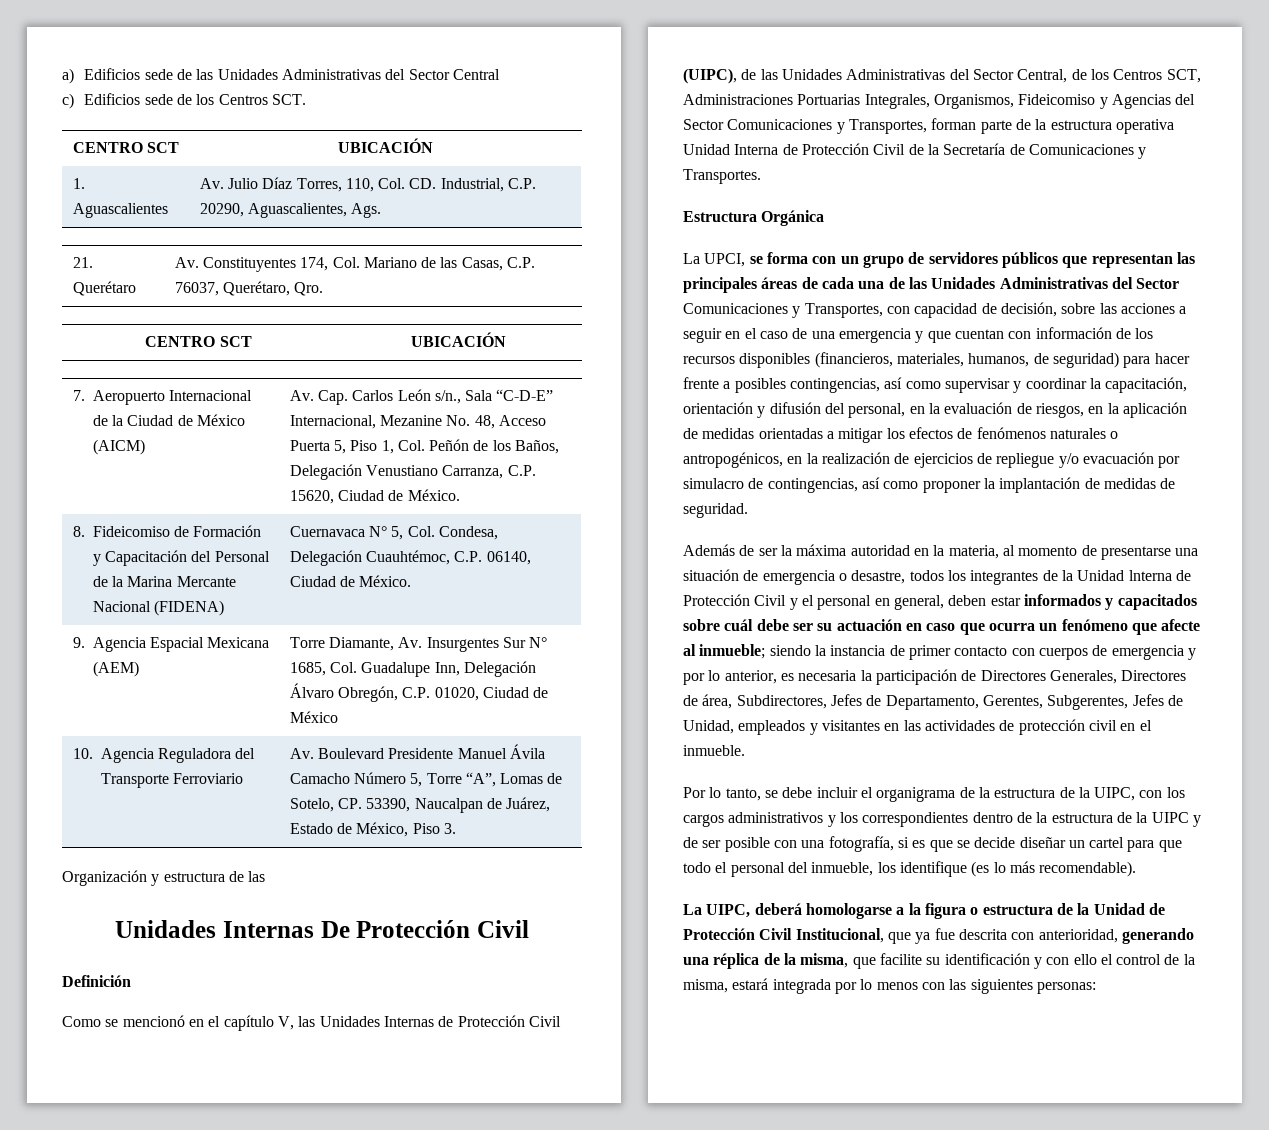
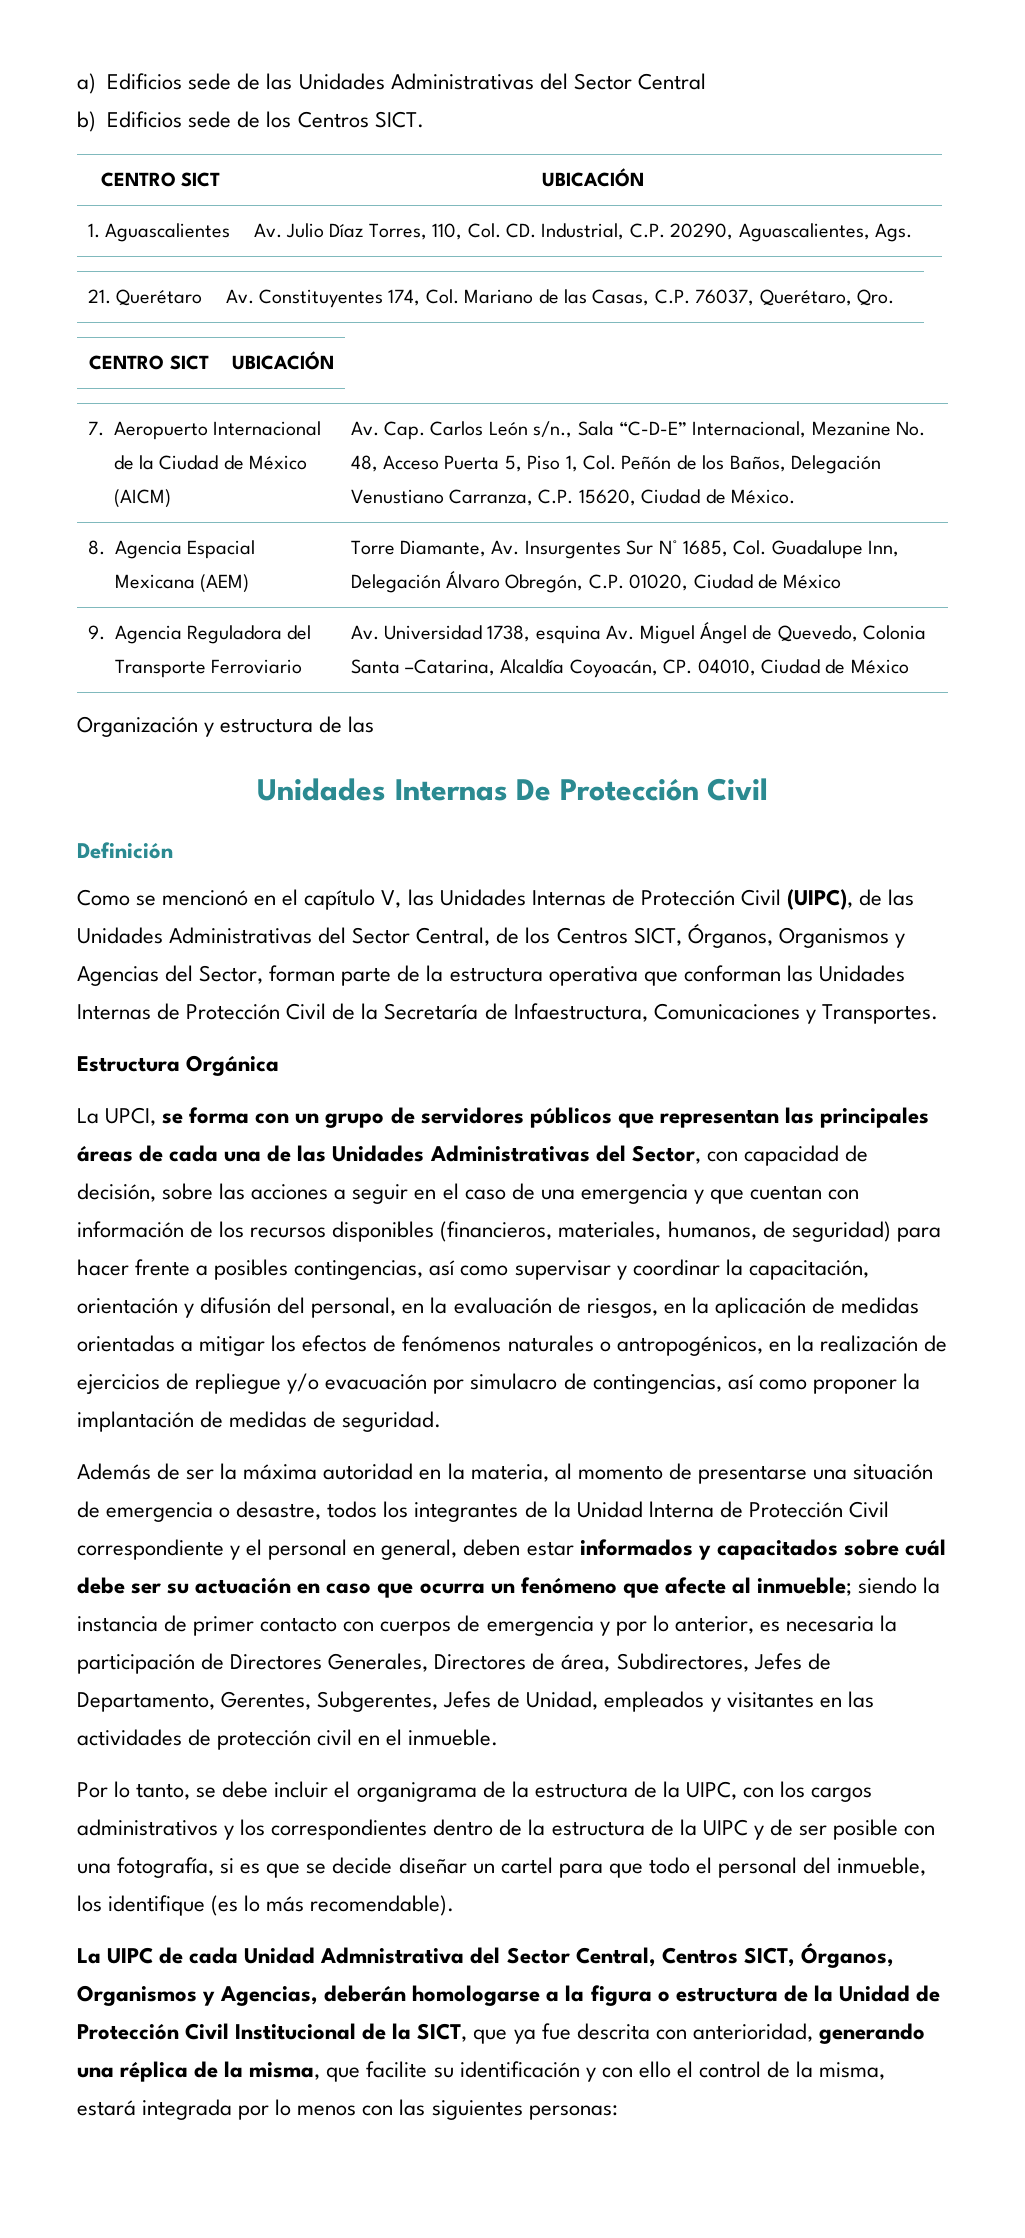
[62,93,74,109] c) -> [77,111,96,132] b)
[271,94,306,105] [72,142,180,153] SCT. // CENTRO SCT -> [374,111,424,128] [100,172,221,187] SICT. // CENTRO SICT
[219,336,252,347] SCT -> [169,355,209,370] SICT
[92,525,262,537] [92,550,270,566] [92,576,236,587] [92,600,224,616] [289,526,498,540] [289,550,531,566] [289,575,412,587] [72,637,85,648] Fideicomiso de Formación y Capacitación del Personal de la Marina Mercante Nacional (FIDENA) | Cuernavaca N° 5, Col. Condesa, Delegación Cuauhtémoc, C.P. 06140, Ciudad de México. // 9. -> (105, 547) none
[72,748,93,759] 10. -> [87,625,105,640] 9.
[317,744,545,759] [289,772,563,787] [289,797,551,813] [289,822,456,837] Boulevard Presidente Manuel Ávila Camacho Número 5, Torre “A”, Lomas de Sotelo, CP. 53390, Naucalpan de Juárez, Estado de México, Piso 3. -> [383,622,927,644] [350,659,909,678] Universidad 1738, esquina Av. Miguel Ángel de Quevedo, Colonia Santa –Catarina, Alcaldía Coyoacán, CP. 04010, Ciudad de México
[1166,69,1201,83] [683,94,1196,109] [683,119,927,134] SCT, Administraciones Portuarias Integrales, Organismos, Fideicomiso y Agencias del Sector Comunicaciones y Transportes, -> [633,923,905,948] [77,965,264,986] SICT, Órganos, Organismos y Agencias del Sector,
[683,144,779,155] Unidad Interna -> [643,965,905,986] [77,1004,151,1020] que conforman las Unidades Internas
(1025, 149) none -> [513,1003,648,1022] Infaestructura,
[1136,278,1180,289] [683,303,883,318] Sector Comunicaciones y Transportes, -> [631,1145,701,1164] Sector,
(787, 600) none -> [77,1539,224,1560] correspondiente
[706,903,802,918] UIPC, deberá -> [107,1943,894,1968] [77,1985,407,2006] UIPC de cada Unidad Admnistrativa del Sector Central, Centros SICT, Órganos, Organismos y Agencias, deberán
[795,928,884,943] Institucional, -> [235,2023,468,2042] Institucional de la SICT,

